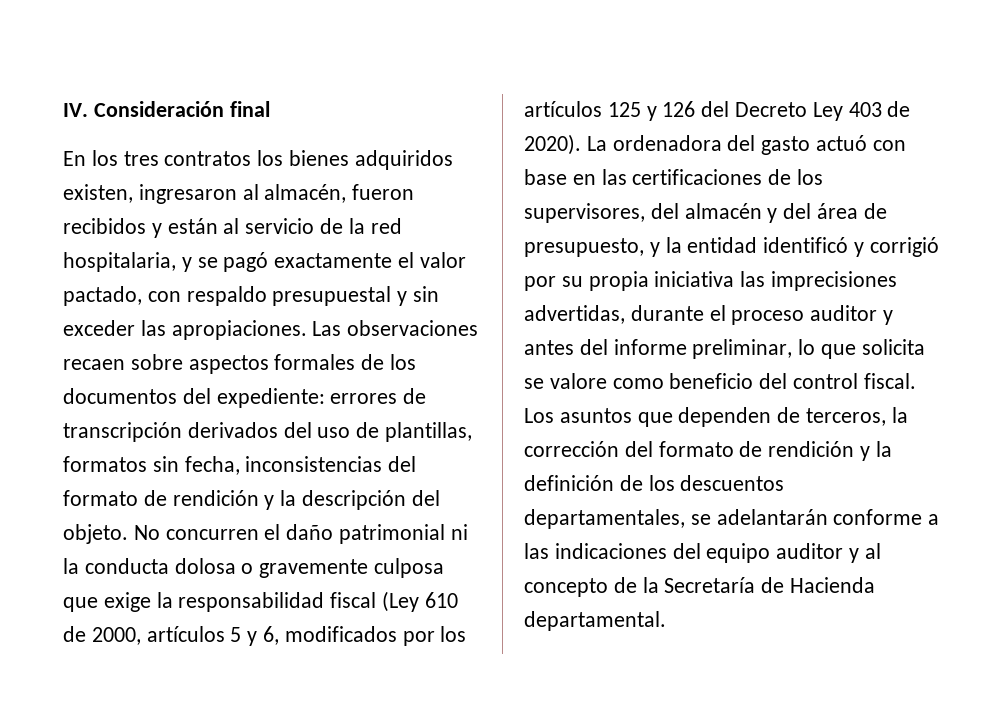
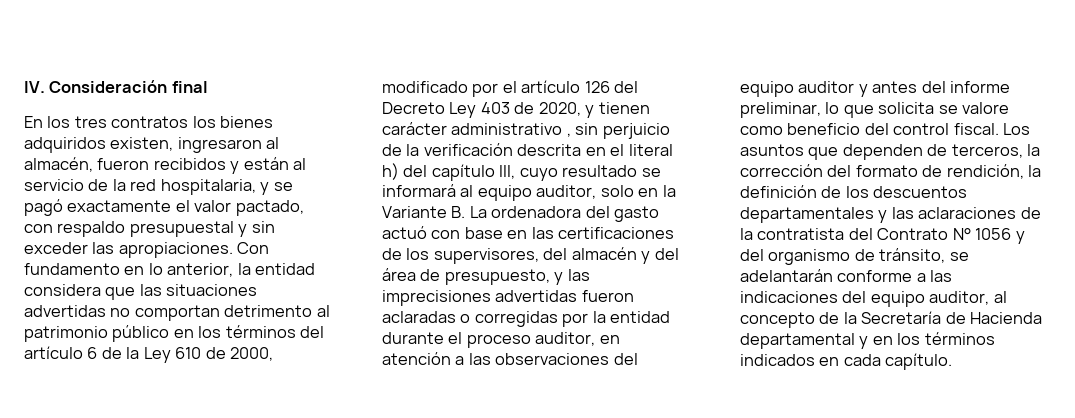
[312,320,479,336] [63,354,417,374] [63,388,427,408] [63,422,473,442] [63,456,417,475] [63,490,440,510] [63,524,468,544] [63,558,445,578] [63,591,458,612] [63,626,467,646] [524,101,657,121] Las observaciones recaen sobre aspectos formales de los documentos del expediente: errores de transcripción derivados del uso de plantillas, formatos sin fecha, inconsistencias del formato de rendición y la descripción del objeto. No concurren el daño patrimonial ni la conducta dolosa o gravemente culposa que exige la responsabilidad fiscal (Ley 610 de 2000, artículos 5 y 6, modificados por los artículos 125 y -> [237,242,270,254] [24,263,316,277] [24,284,258,300] [24,305,330,321] [24,325,325,342] [24,346,274,363] [382,80,581,97] Con fundamento en lo anterior, la entidad considera que las situaciones advertidas no comportan detrimento al patrimonio público en los términos del artículo 6 de la Ley 610 de 2000, modificado por el artículo
[524,134,581,155] 2020). -> [538,102,650,118] [382,122,670,139] [382,143,673,156] [382,163,661,181] [382,184,676,201] [382,206,466,218] 2020, y tienen carácter administrativo , sin perjuicio de la verificación descrita en el literal h) del capítulo III, cuyo resultado se informará al equipo auditor, solo en la Variante B.
[665,237,939,257] [524,271,898,291] [524,305,805,325] la entidad identificó y corrigió por su propia iniciativa las imprecisiones advertidas, durante el proceso -> [567,269,590,281] [382,290,634,306] [382,311,671,327] [382,332,620,348] [382,352,638,365] [740,81,794,97] las imprecisiones advertidas fueron aclaradas o corregidas por la entidad durante el proceso auditor, en atención a las observaciones del equipo
[768,441,871,461] rendición y -> [946,164,1024,179] rendición,
[524,509,685,529] departamentales, -> [740,207,1041,223] [740,228,1025,244] [740,248,946,265] departamentales y las aclaraciones de la contratista del Contrato N° 1056 y del organismo de tránsito,
[776,543,860,563] auditor y -> [929,291,990,305] auditor,
[524,611,666,631] departamental. -> [740,332,995,349] [740,353,953,370] departamental y en los términos indicados en cada capítulo.

